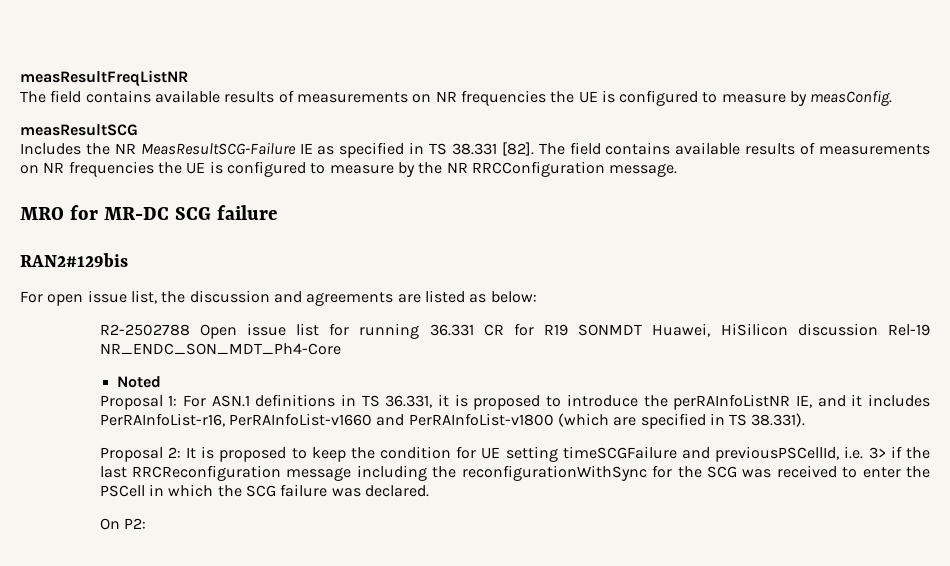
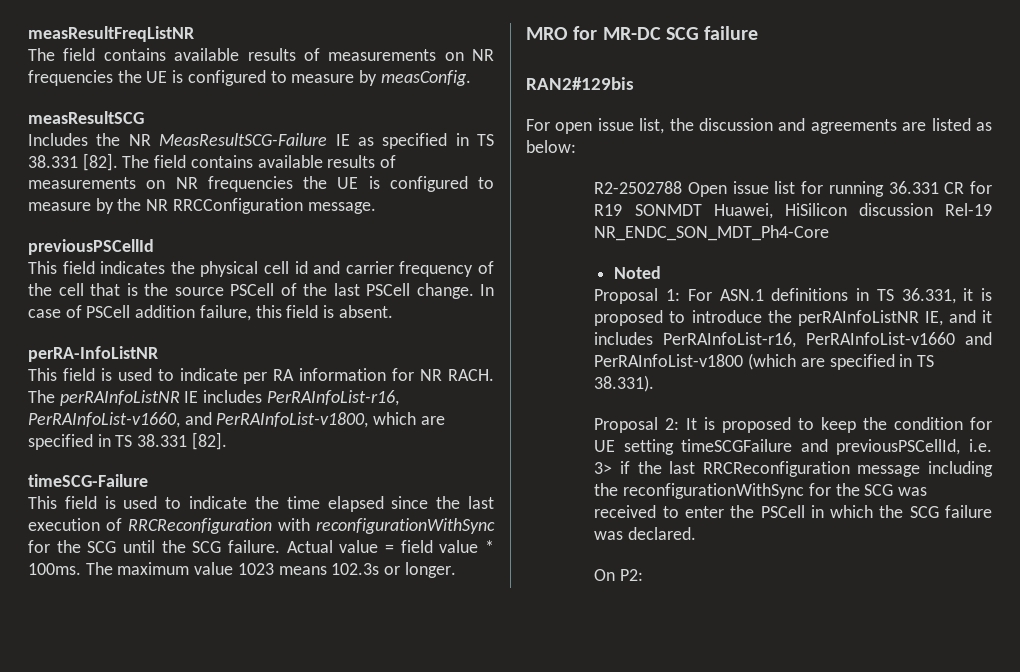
(678, 170) none -> [28,239,154,255] [28,261,495,277] [28,283,494,299] [28,305,393,321] [28,346,158,362] [28,368,495,384] [28,390,399,406] [28,412,445,428] [28,432,227,450] [28,474,148,487] [28,496,494,512] [28,518,495,534] [28,540,495,553] [28,562,456,578] // previousPSCellId // This field indicates the physical cell id and carrier frequency of the cell that is the source PSCell of the last PSCell change. In case of PSCell addition failure, this field is absent. // perRA-InfoListNR // This field is used to indicate per RA information for NR RACH. The perRAInfoListNR IE includes PerRAInfoList-r16, PerRAInfoList-v1660, and PerRAInfoList-v1800, which are specified in TS 38.331 [82]. // timeSCG-Failure // This field is used to indicate the time elapsed since the last execution of RRCReconfiguration with reconfigurationWithSync for the SCG until the SCG failure. Actual value = field value * 100ms. The maximum value 1023 means 102.3s or longer.

